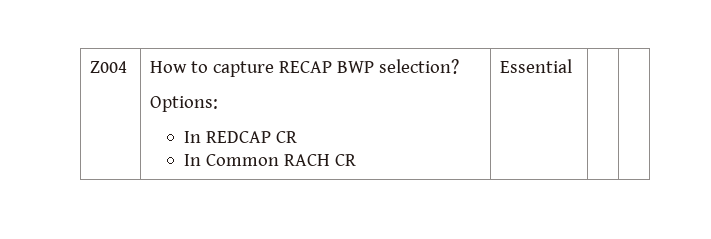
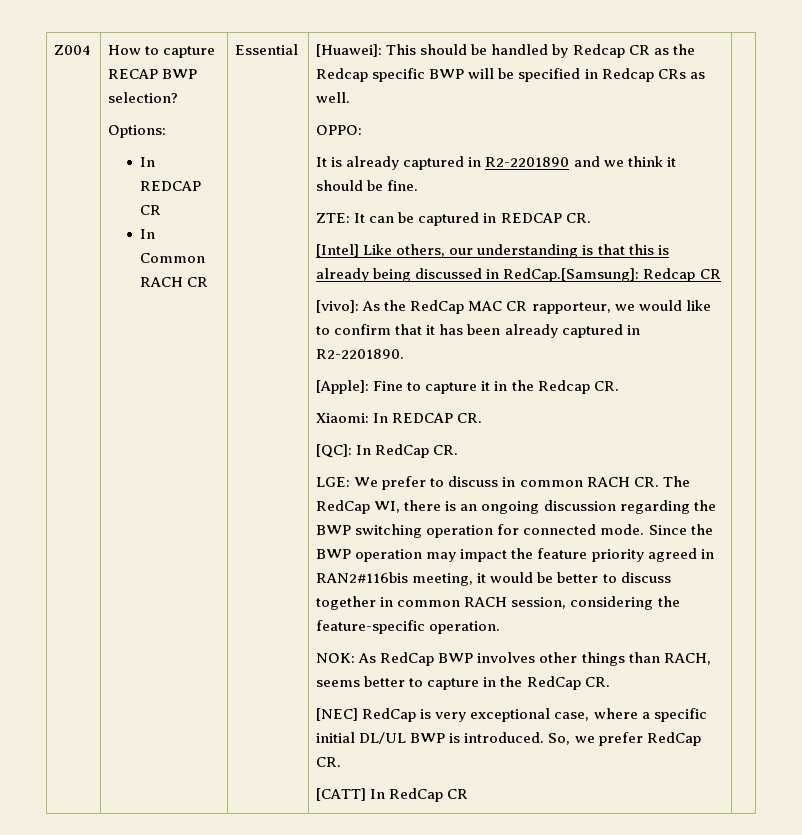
(573, 66) none -> [316,44,695,58] [316,68,705,82] [316,92,351,103] [316,125,363,135] [316,156,676,170] [316,180,419,191] [316,212,591,226] [316,244,669,258] [316,268,721,282] [316,300,711,314] [316,324,640,338] [316,349,405,359] [316,380,619,394] [316,413,483,423] [316,444,459,458] [316,476,690,490] [316,500,716,514] [316,524,713,538] [316,548,714,562] [316,572,671,586] [316,596,680,610] [316,620,501,634] [316,652,711,666] [316,676,610,690] [316,708,707,722] [316,732,701,746] [316,757,342,767] [316,788,469,802] [Huawei]: This should be handled by Redcap CR as the Redcap specific BWP will be specified in Redcap CRs as well. // OPPO: // It is already captured in R2-2201890 and we think it should be fine. // ZTE: It can be captured in REDCAP CR. // [Intel] Like others, our understanding is that this is already being discussed in RedCap.[Samsung]: Redcap CR // [vivo]: As the RedCap MAC CR rapporteur, we would like to confirm that it has been already captured in R2-2201890. // [Apple]: Fine to capture it in the Redcap CR. // Xiaomi: In REDCAP CR. // [QC]: In RedCap CR. // LGE: We prefer to discuss in common RACH CR. The RedCap WI, there is an ongoing discussion regarding the BWP switching operation for connected mode. Since the BWP operation may impact the feature priority agreed in RAN2#116bis meeting, it would be better to discuss together in common RACH session, considering the feature-specific operation. // NOK: As RedCap BWP involves other things than RACH, seems better to capture in the RedCap CR. // [NEC] RedCap is very exceptional case, where a specific initial DL/UL BWP is introduced. So, we prefer RedCap CR. // [CATT] In RedCap CR

